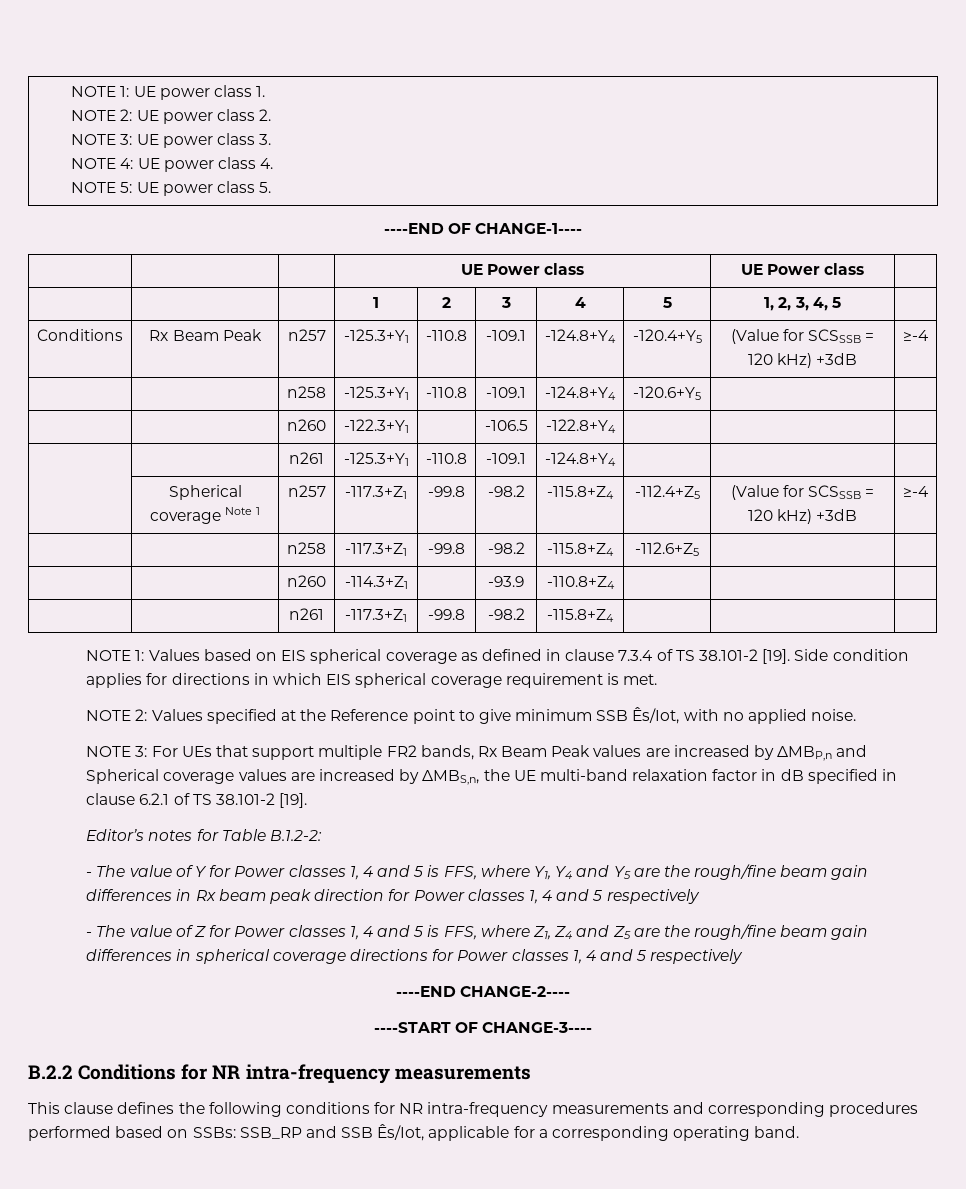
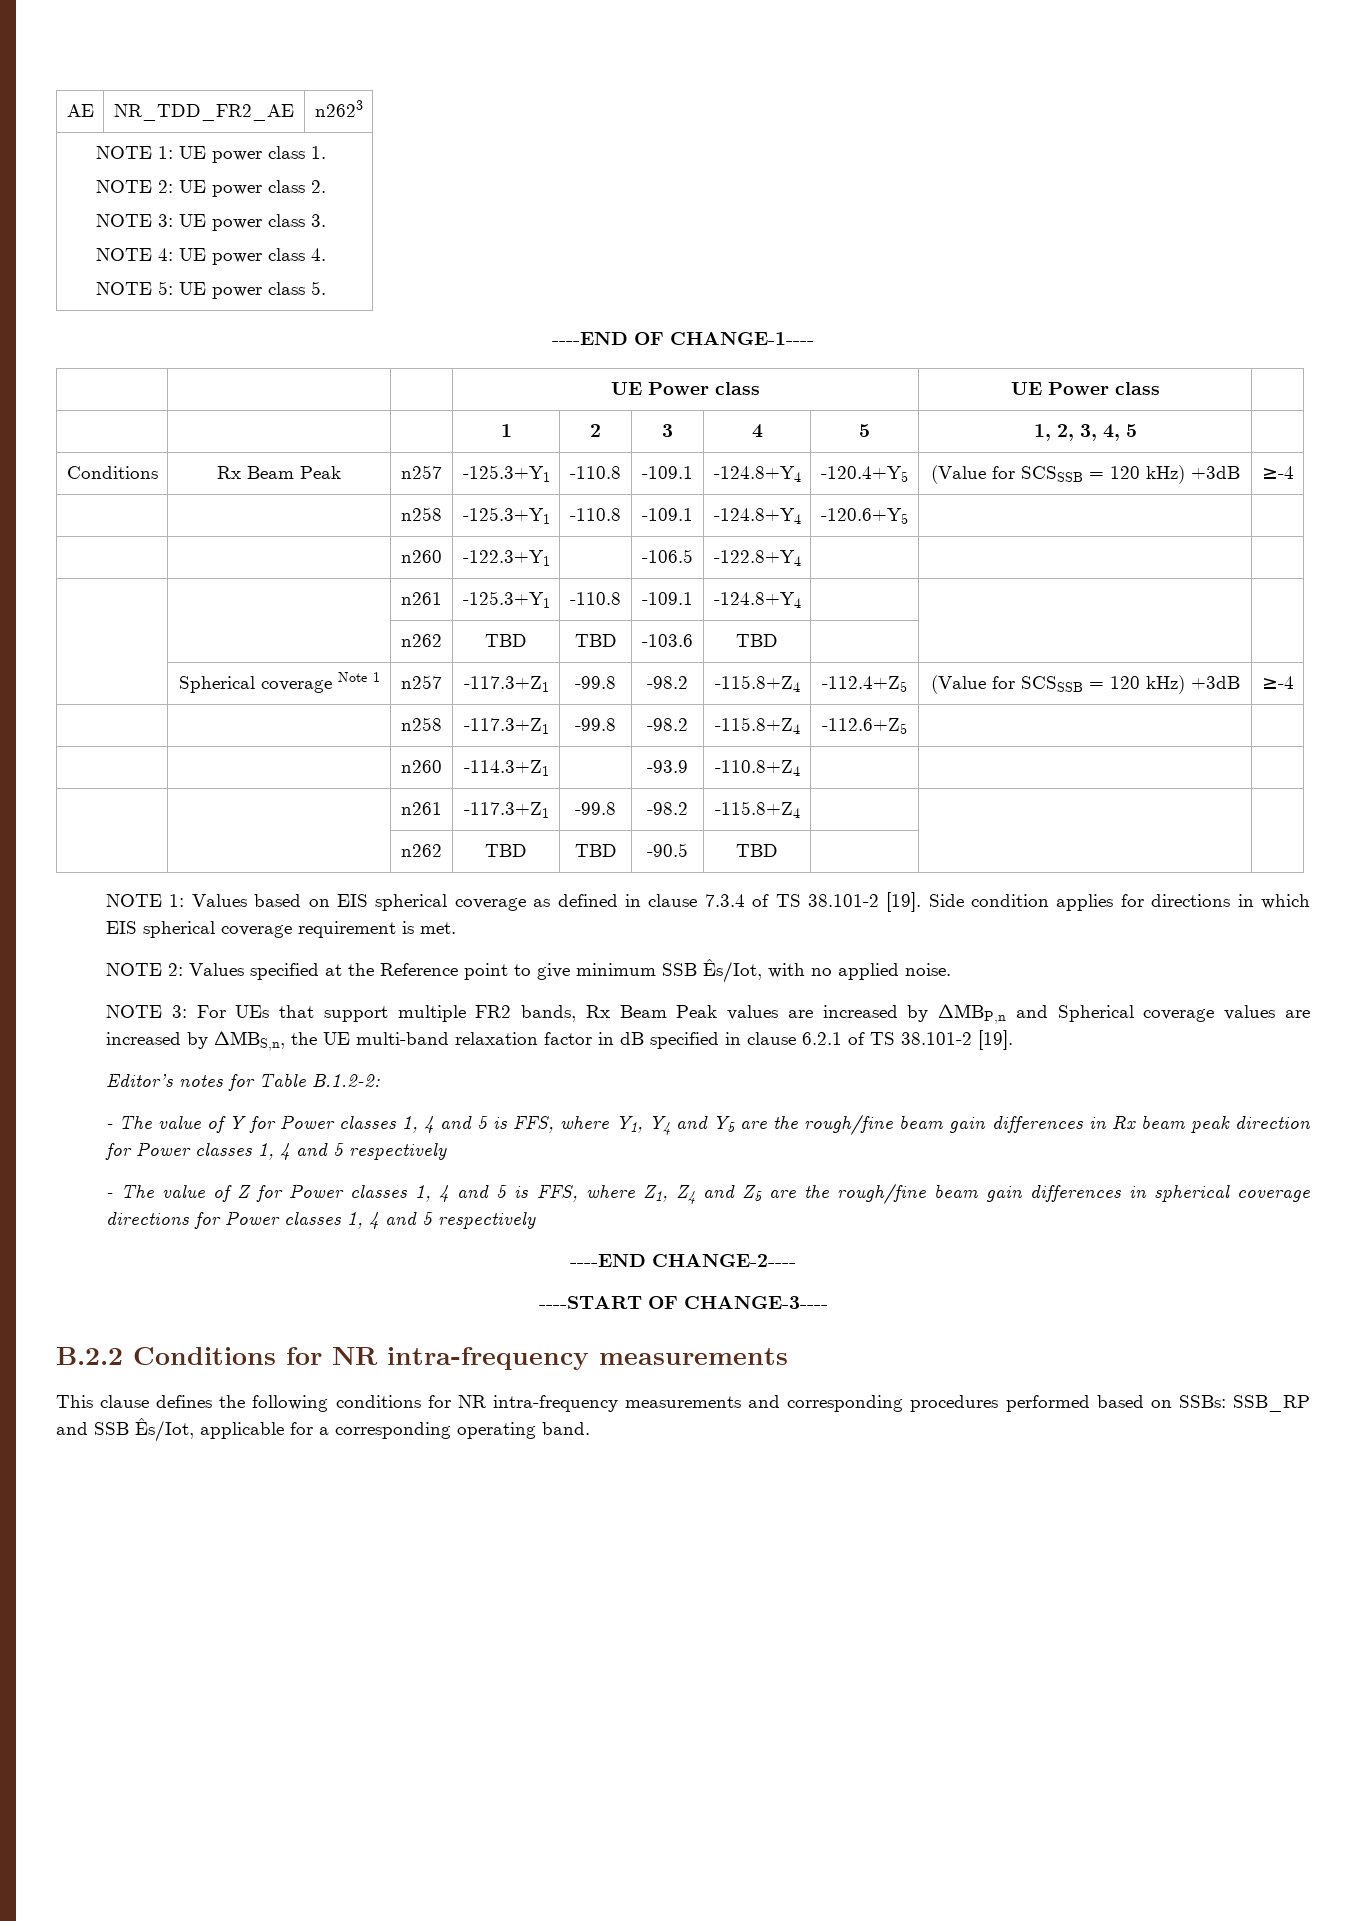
(71, 91) none -> [66,104,94,117] [114,104,294,121] [314,100,363,117] AE | NR_TDD_FR2_AE | n2623 //
(616, 459) none -> [401,634,442,647] [485,634,527,647] [574,634,617,647] [642,634,693,647] [736,634,778,647] // | | n262 | TBD | TBD | -103.6 | TBD | | |
(614, 615) none -> [401,844,442,857] [485,844,527,857] [574,844,617,857] [647,843,688,857] [736,844,778,857] // | | n262 | TBD | TBD | -90.5 | TBD | | |

